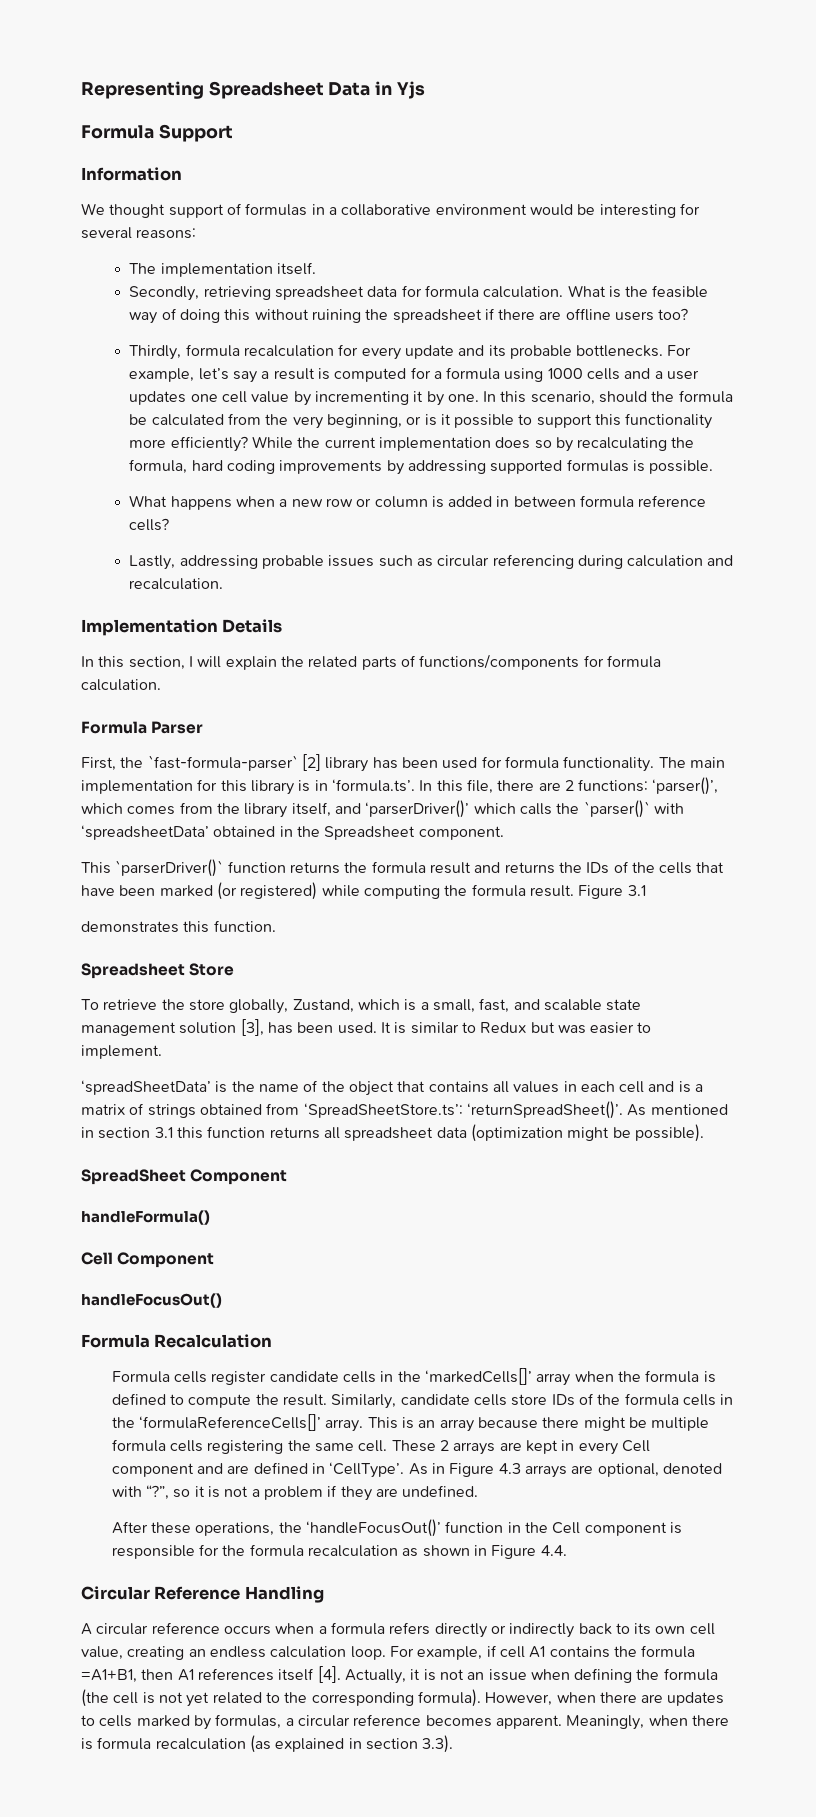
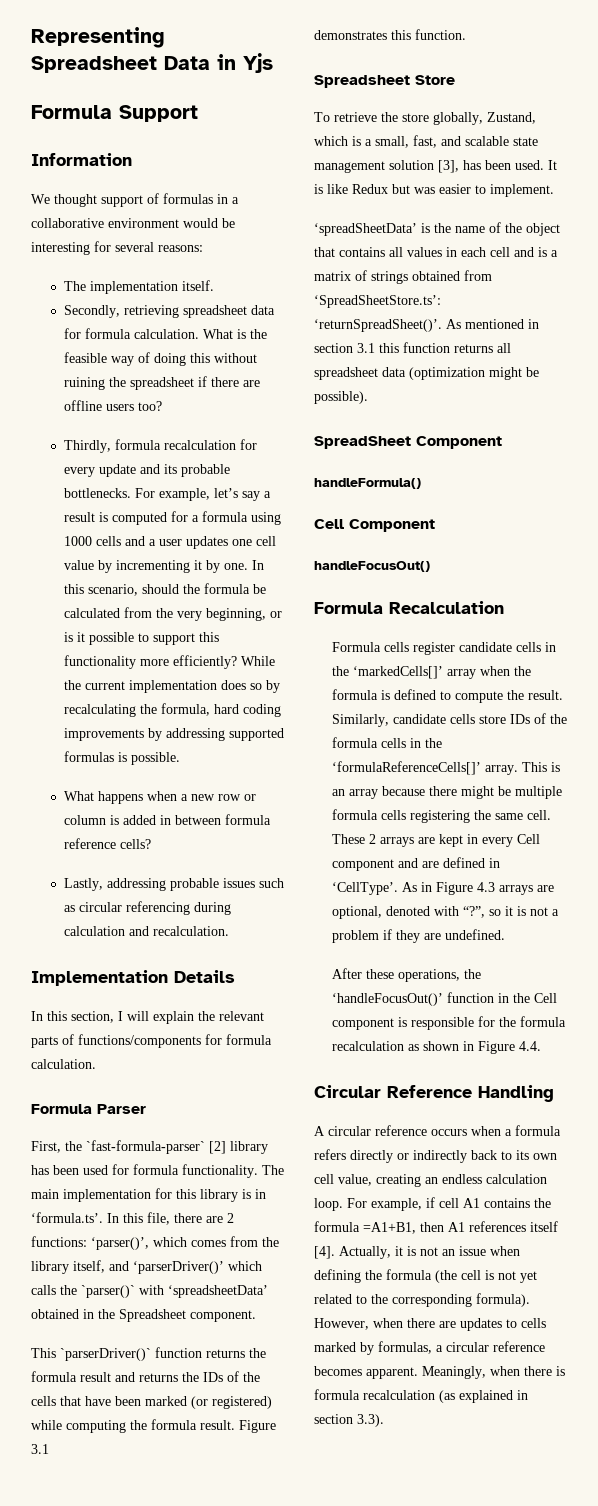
[308,656,358,668] related -> [219,1011,264,1021] relevant
[410,1022,476,1034] similar to -> [327,184,348,194] like

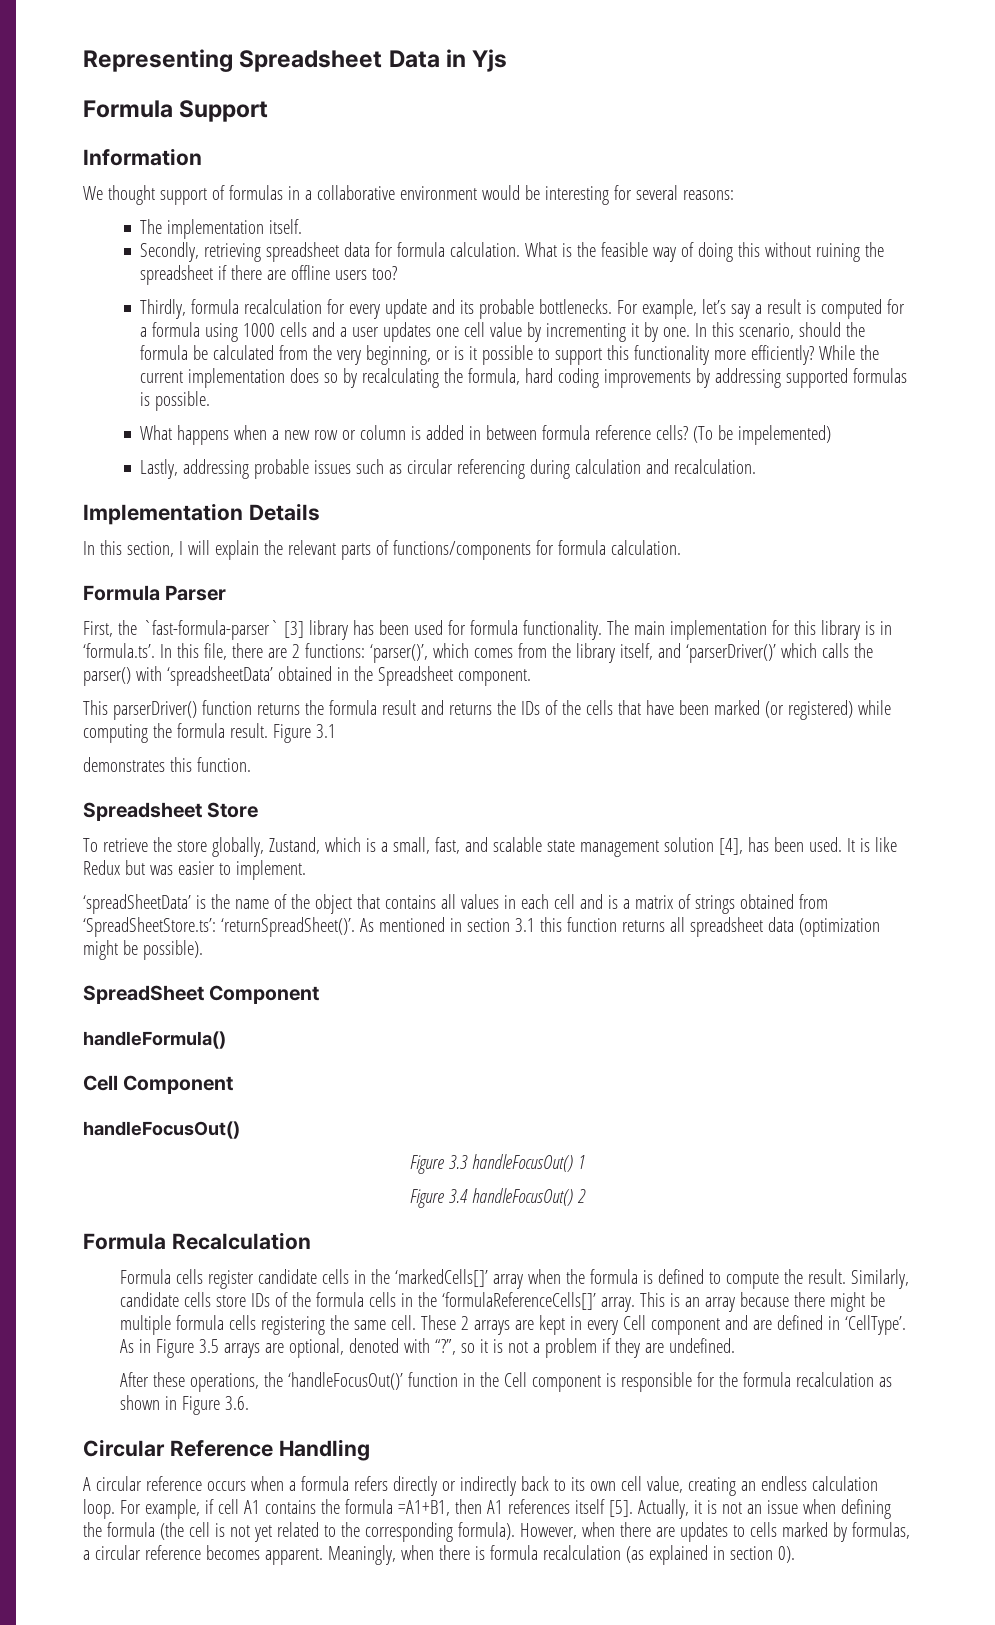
(151, 844) none -> [693,425,832,445] (To be impelemented)
[209,1141,226,1154] [2] -> [283,621,304,638] [3]
[81,1285,135,1298] `parser()` -> [83,667,131,686] parser()
[60,1348,151,1361] `parserDriver()` -> [112,701,197,720] parserDriver()
[438,160,459,173] [3], -> [718,838,743,855] [4],
(430, 566) none -> [410,1154,585,1174] [410,1188,586,1208] // Figure 3.3 handleFocusOut() 1 // Figure 3.4 handleFocusOut() 2
[476,882,495,892] 4.3 -> [198,1339,219,1353] 3.5
[518,1041,541,1051] 4.4. -> [224,1396,249,1410] 3.6.
[314,1246,335,1259] [4]. -> [608,1500,633,1517] [5].
[357,1414,384,1427] 3.3). -> [777,1546,795,1563] 0).

